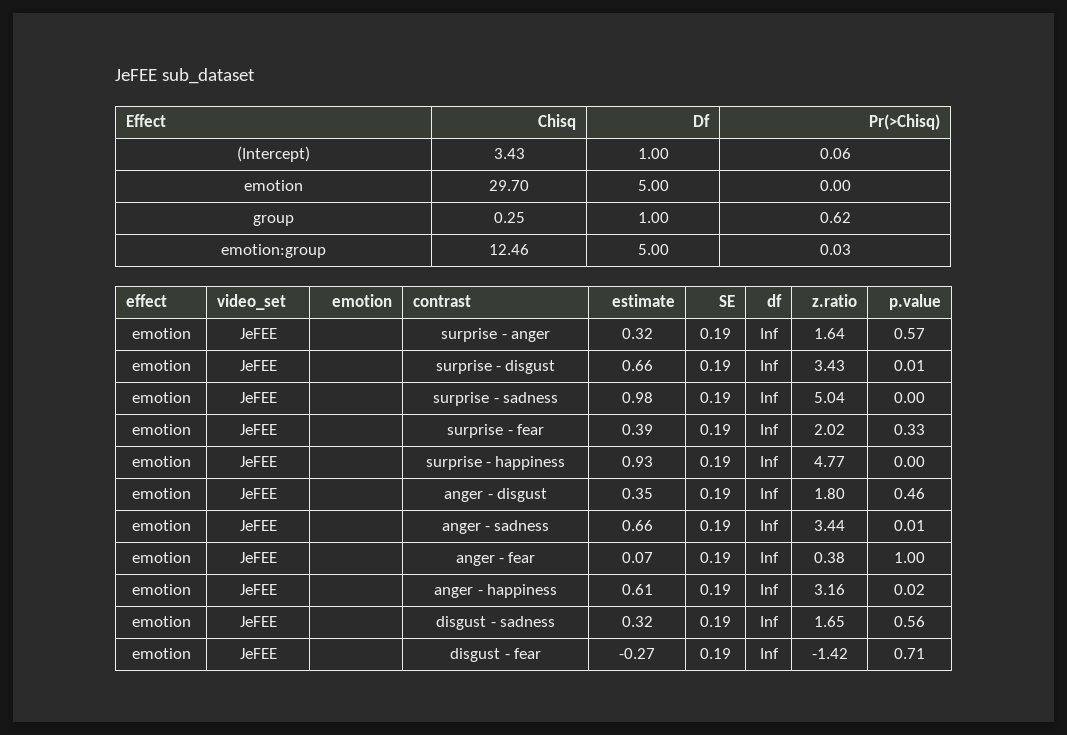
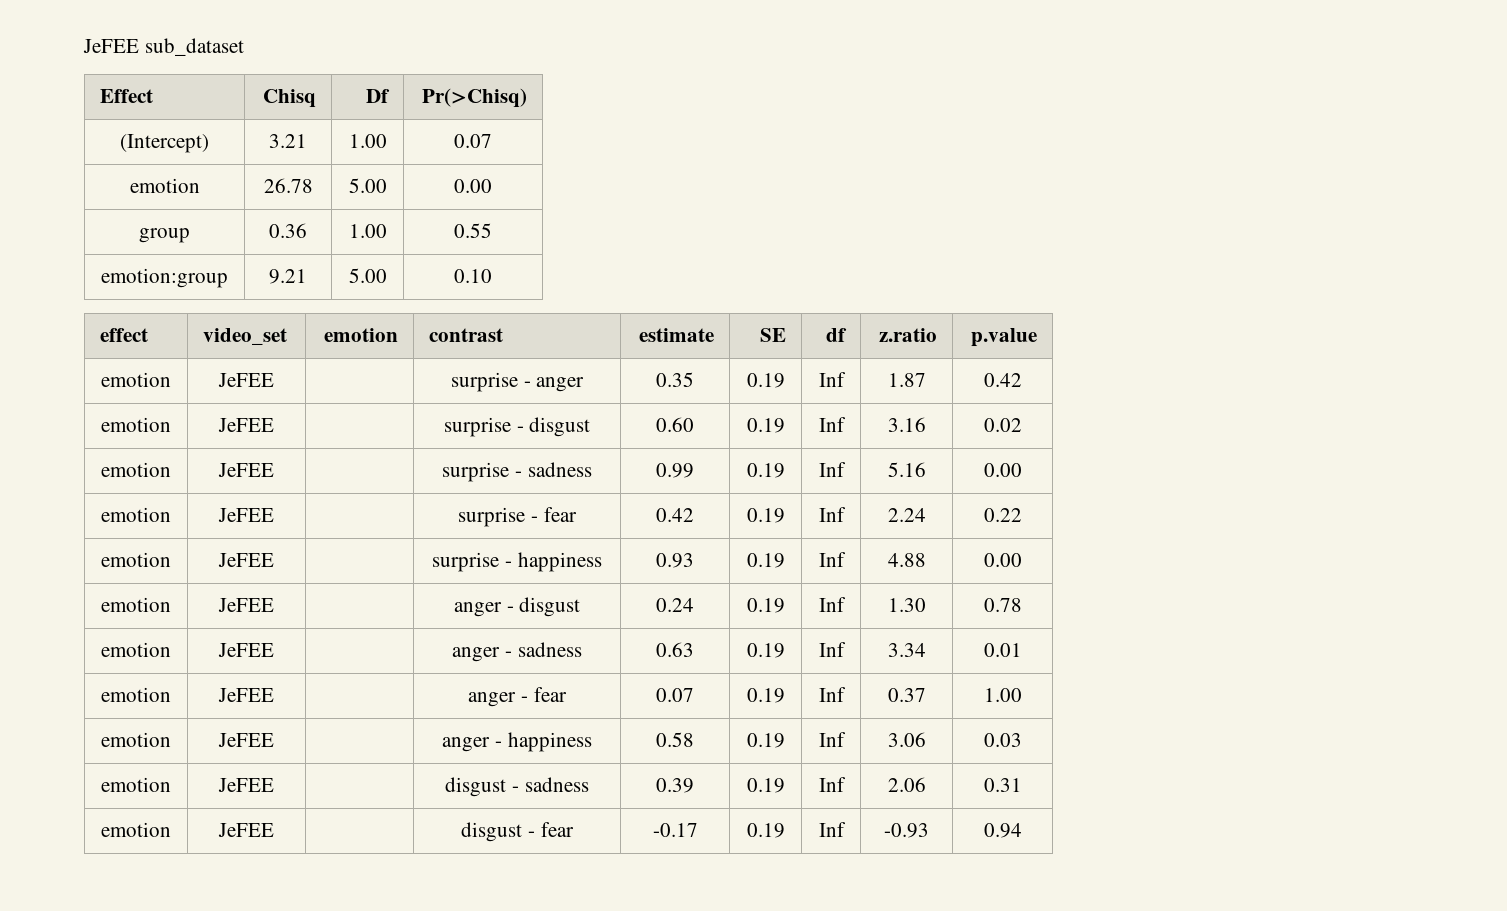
[493,148,525,159] [637,148,669,159] [819,148,851,159] [244,180,303,191] [489,180,529,191] 3.43 | 1.00 | 0.06 // emotion | 29.70 -> [269,134,307,148] [348,134,387,148] [454,134,492,148] [129,178,200,193] [263,178,313,193] 3.21 | 1.00 | 0.07 // emotion | 26.78
[493,212,525,223] [637,212,669,223] [819,212,851,223] 0.25 | 1.00 | 0.62 -> [269,223,307,238] [348,224,387,238] [454,223,492,238] 0.36 | 1.00 | 0.55
[489,244,529,255] [637,244,669,255] [819,244,851,255] 12.46 | 5.00 | 0.03 -> [269,269,307,284] [348,268,387,283] [454,269,492,283] 9.21 | 5.00 | 0.10
[621,328,653,339] [700,328,731,339] [759,328,779,339] [814,328,845,339] [894,328,925,339] 0.32 | 0.19 | Inf | 1.64 | 0.57 -> [656,372,694,387] [746,373,785,388] [818,372,846,387] [887,373,926,387] [983,373,1022,387] 0.35 | 0.19 | Inf | 1.87 | 0.42
[621,360,653,371] [700,360,731,371] [759,360,779,371] [814,360,845,371] [894,360,925,371] 0.66 | 0.19 | Inf | 3.43 | 0.01 -> [656,417,694,432] [746,418,785,433] [818,417,846,432] [887,417,926,432] [983,418,1022,432] 0.60 | 0.19 | Inf | 3.16 | 0.02
[621,392,653,403] [700,392,731,403] [759,392,779,403] [814,392,845,403] 0.98 | 0.19 | Inf | 5.04 -> [656,463,694,478] [746,463,785,478] [818,462,846,477] [887,462,926,477] 0.99 | 0.19 | Inf | 5.16
[621,424,653,435] [700,424,731,435] [759,424,779,435] [814,424,845,435] [894,424,925,435] 0.39 | 0.19 | Inf | 2.02 | 0.33 -> [656,508,694,522] [746,508,785,523] [818,507,846,522] [887,508,926,522] [983,508,1022,522] 0.42 | 0.19 | Inf | 2.24 | 0.22
[814,456,845,467] 4.77 -> [887,553,926,567] 4.88
[621,488,653,499] [700,488,731,499] [759,488,779,499] [814,488,845,499] [894,488,925,499] 0.35 | 0.19 | Inf | 1.80 | 0.46 -> [656,598,694,612] [746,598,785,613] [818,597,846,612] [887,598,926,612] [983,598,1022,612] 0.24 | 0.19 | Inf | 1.30 | 0.78
[621,520,653,531] [700,520,731,531] [759,520,779,531] [814,520,845,531] 0.66 | 0.19 | Inf | 3.44 -> [656,642,694,657] [746,643,785,658] [818,642,846,657] [887,643,926,657] 0.63 | 0.19 | Inf | 3.34
[814,552,845,563] 0.38 -> [887,688,926,702] 0.37
[621,584,653,595] [700,584,731,595] [759,584,779,595] [814,584,845,595] [894,584,925,595] 0.61 | 0.19 | Inf | 3.16 | 0.02 -> [656,732,694,747] [746,733,785,748] [818,732,846,747] [887,732,926,747] [983,733,1022,747] 0.58 | 0.19 | Inf | 3.06 | 0.03
[621,616,653,627] [700,616,731,627] [759,616,779,627] [814,616,845,627] [894,616,925,627] 0.32 | 0.19 | Inf | 1.65 | 0.56 -> [656,778,694,793] [746,778,785,793] [818,777,846,792] [887,777,926,792] [983,778,1022,792] 0.39 | 0.19 | Inf | 2.06 | 0.31
[619,648,655,659] [700,648,731,659] [759,648,779,659] [811,648,848,659] [894,648,925,659] -0.27 | 0.19 | Inf | -1.42 | 0.71 -> [652,823,698,837] [746,823,785,838] [818,822,846,837] [884,823,929,838] [983,823,1022,838] -0.17 | 0.19 | Inf | -0.93 | 0.94

